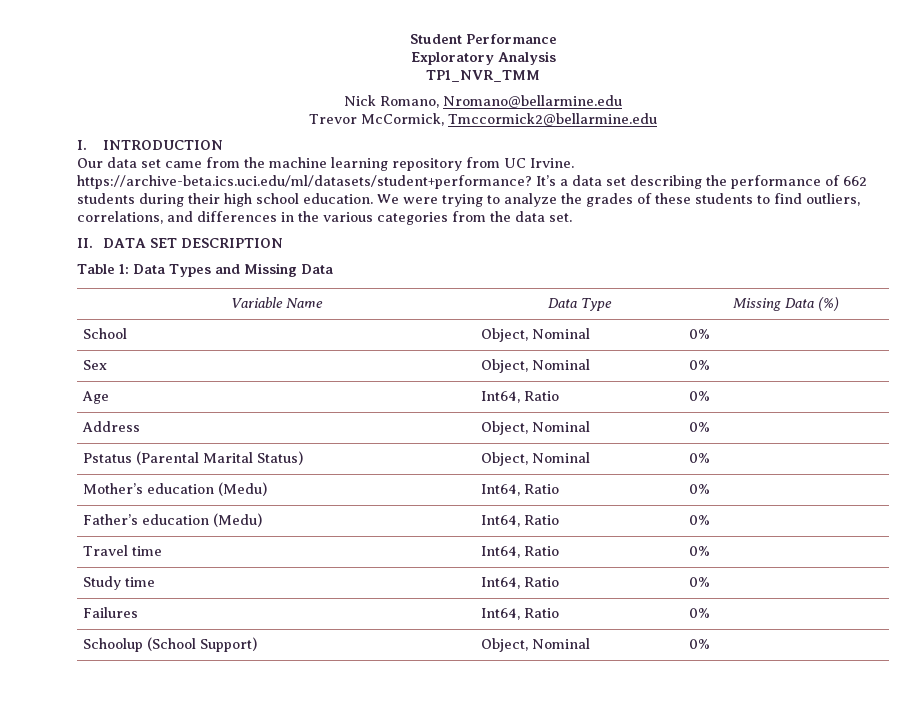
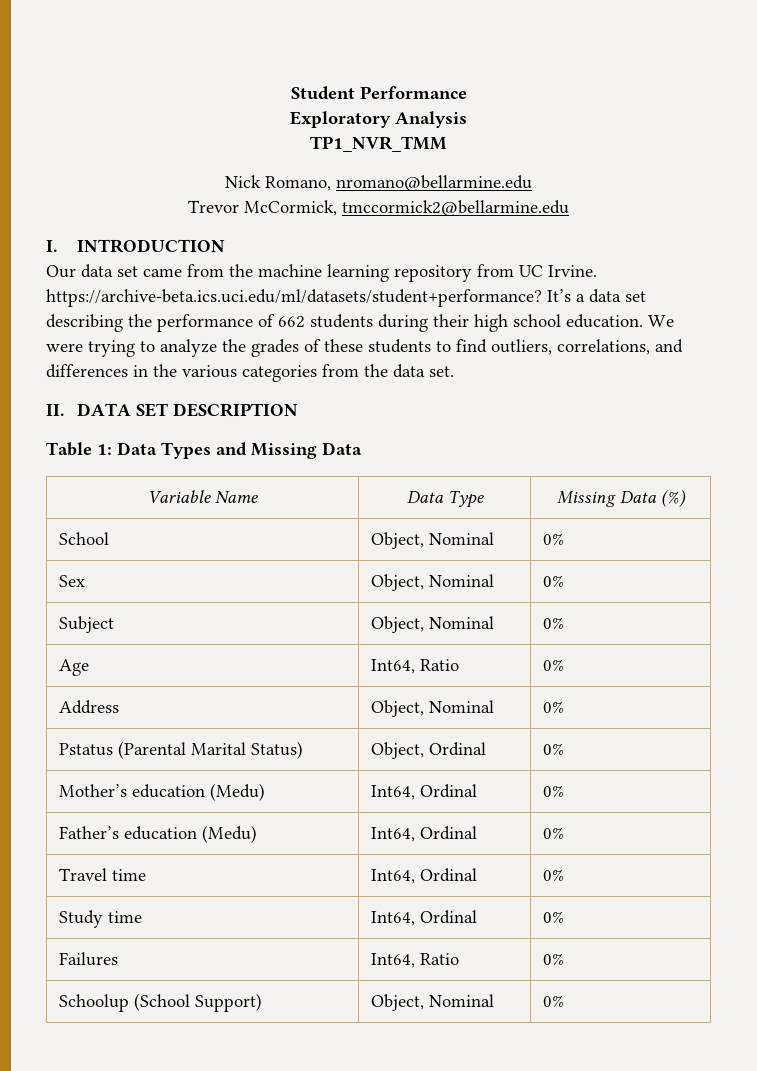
[443,95,622,108] Nromano@bellarmine.edu -> [336,175,532,191] nromano@bellarmine.edu
[448,113,657,126] Tmccormick2@bellarmine.edu -> [342,200,569,216] tmccormick2@bellarmine.edu
(710, 365) none -> [59,616,115,633] [371,616,495,633] [543,617,565,629] // Subject | Object, Nominal | 0%
[531,452,590,463] Nominal -> [429,742,487,756] Ordinal
[523,484,559,494] Ratio -> [420,784,478,798] Ordinal
[523,515,559,525] Ratio -> [420,826,478,840] Ordinal
[523,546,559,556] Ratio -> [420,868,478,882] Ordinal
[523,577,559,587] Ratio -> [420,910,478,924] Ordinal

